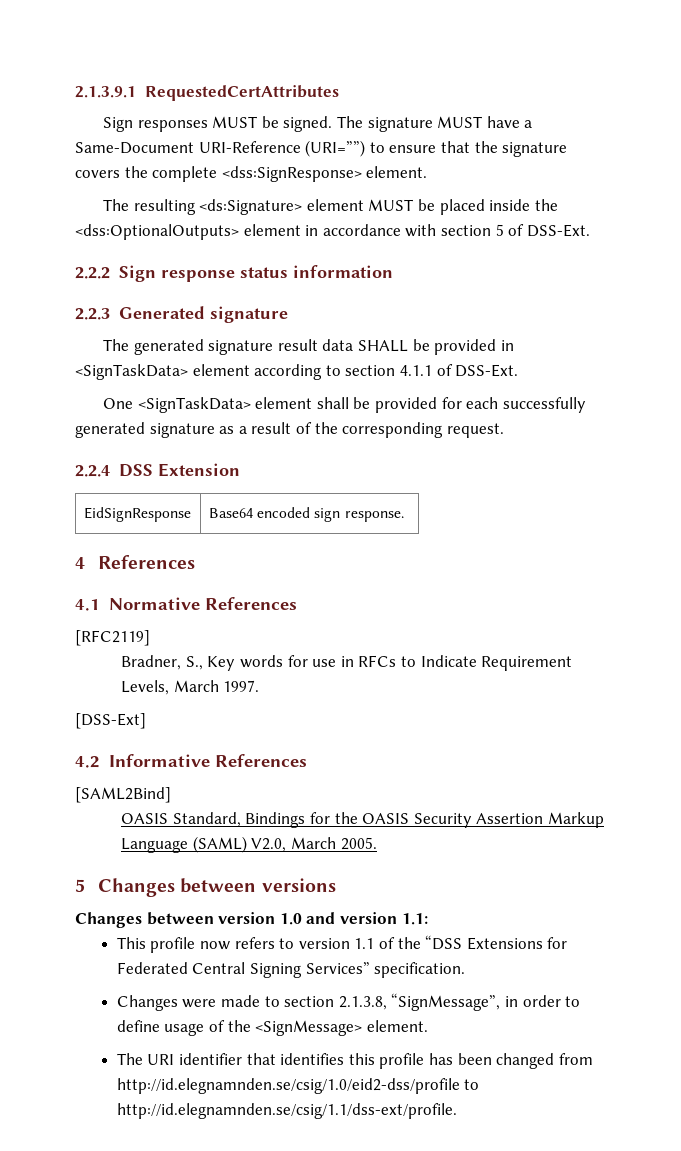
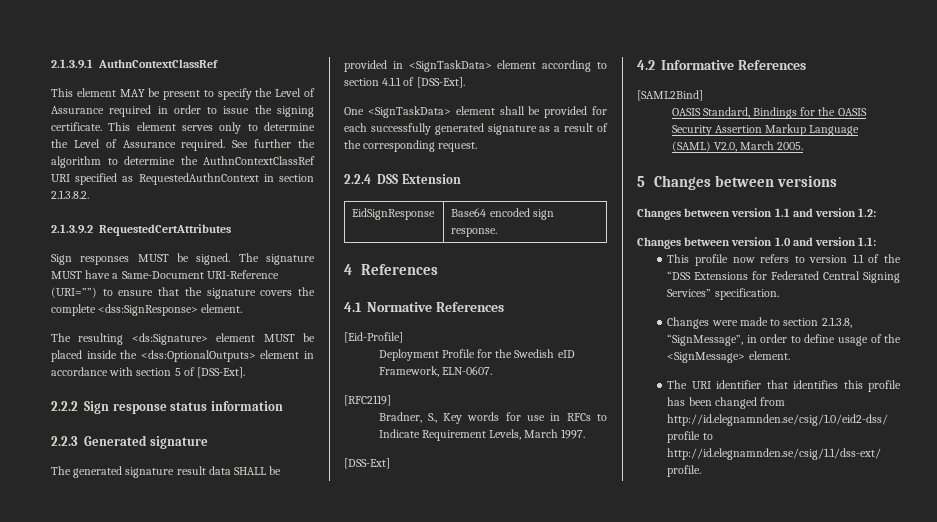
(136, 92) none -> [98,59,218,68] [51,88,315,100] [51,105,314,117] [51,122,315,134] [51,139,315,151] [51,156,315,168] [51,173,314,185] [51,190,89,199] [51,224,93,234] AuthnContextClassRef // This element MAY be present to specify the Level of Assurance required in order to issue the signing certificate. This element serves only to determine the Level of Assurance required. See further the algorithm to determine the AuthnContextClassRef URI specified as RequestedAuthnContext in section 2.1.3.8.2. // 2.1.3.9.2
[526,224,590,237] DSS-Ext. -> [197,367,246,378] [DSS-Ext].
[455,364,519,377] DSS-Ext. -> [416,77,465,88] [DSS-Ext].
(297, 603) none -> [344,332,403,343] [378,349,575,361] [378,366,492,377] // [Eid-Profile] // Deployment Profile for the Swedish eID Framework, ELN-0607.
(336, 885) none -> [637,208,877,220] // Changes between version 1.1 and version 1.2:

